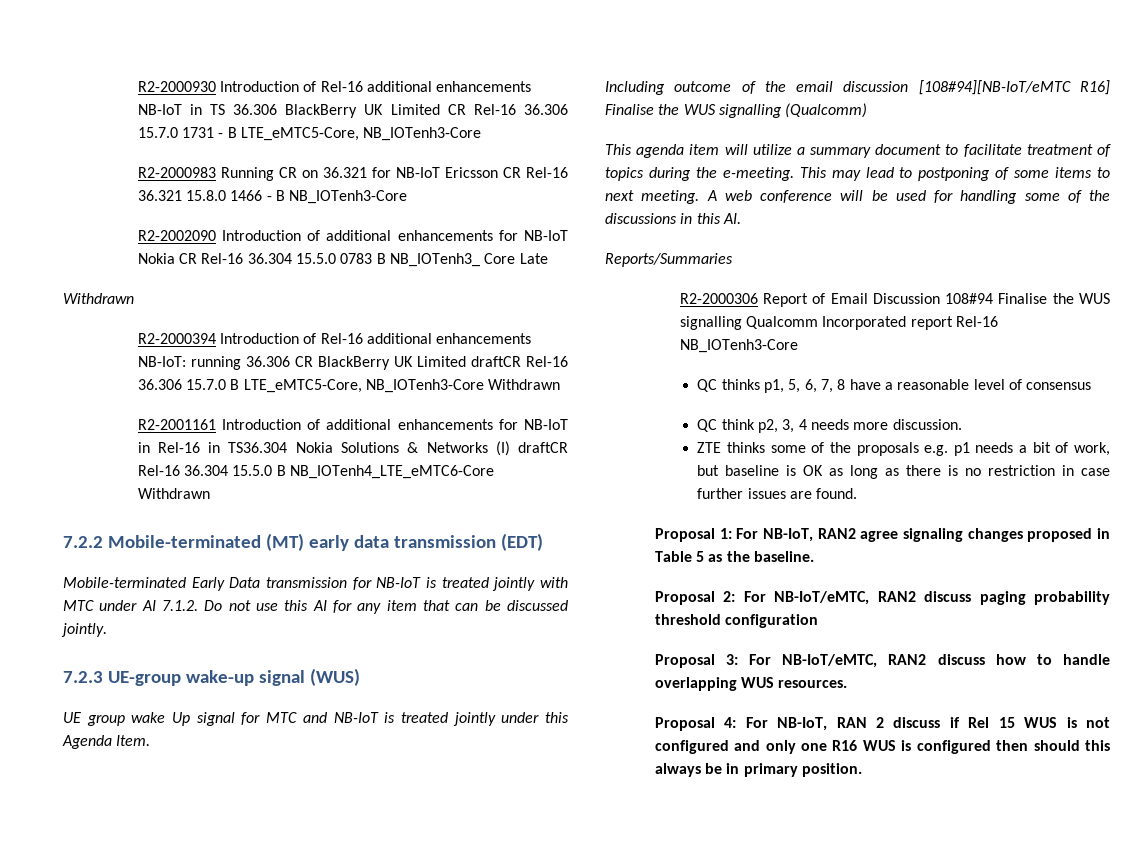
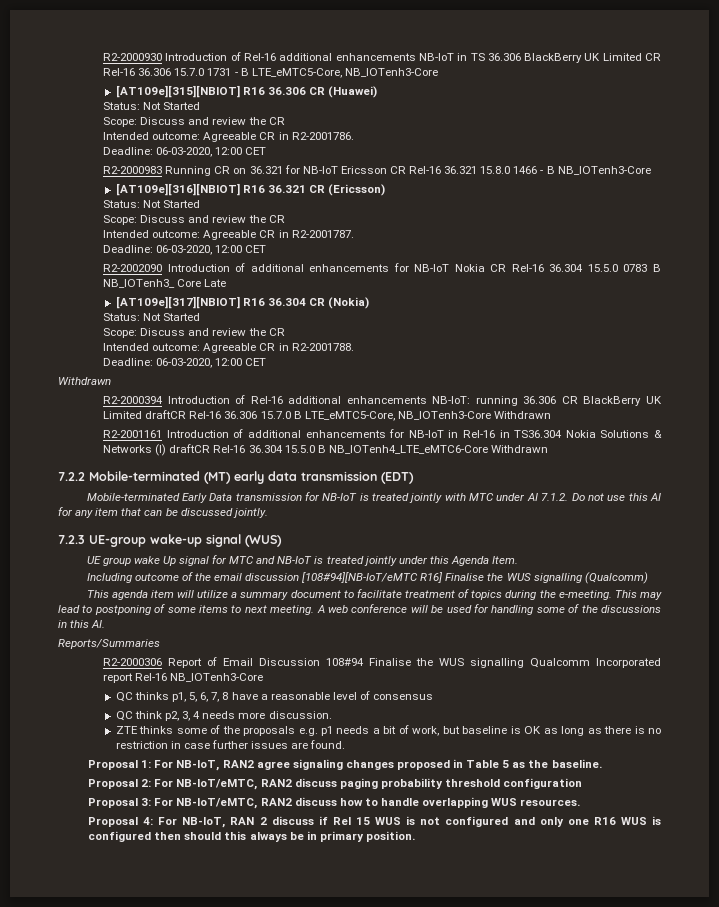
(482, 134) none -> [115,85,378,98] [103,102,201,110] [103,117,285,127] [103,132,354,142] [103,147,267,157] // [AT109e][315][NBIOT] R16 36.306 CR (Huawei) // Status: Not Started // Scope: Discuss and review the CR // Intended outcome: Agreeable CR in R2-2001786. // Deadline: 06-03-2020, 12:00 CET
(408, 197) none -> [115,183,386,196] [103,200,201,208] [103,215,285,225] [103,230,354,240] [103,245,267,255] // [AT109e][316][NBIOT] R16 36.321 CR (Ericsson) // Status: Not Started // Scope: Discuss and review the CR // Intended outcome: Agreeable CR in R2-2001787. // Deadline: 06-03-2020, 12:00 CET
(548, 258) none -> [115,296,370,309] [103,313,201,321] [103,328,285,338] [103,343,354,353] [103,358,267,368] // [AT109e][317][NBIOT] R16 36.304 CR (Nokia) // Status: Not Started // Scope: Discuss and review the CR // Intended outcome: Agreeable CR in R2-2001788. // Deadline: 06-03-2020, 12:00 CET

